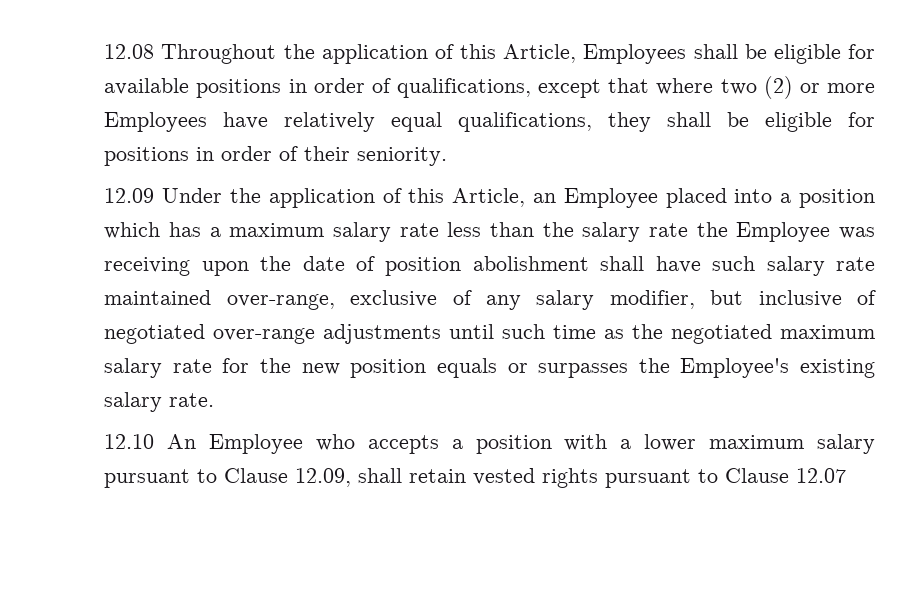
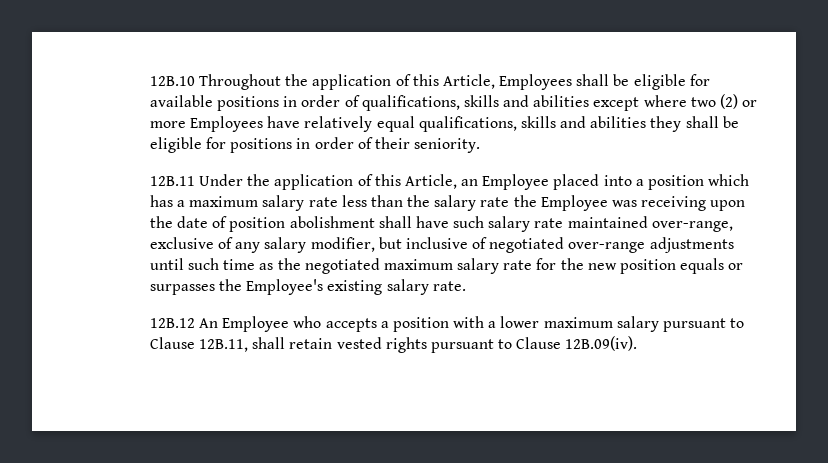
[104,44,155,59] 12.08 -> [149,76,195,86] 12B.10
[538,78,650,98] except that -> [463,95,640,111] skills and abilities except
(593, 122) none -> [520,116,647,128] skills and abilities
[104,188,155,203] 12.09 -> [149,176,195,186] 12B.11
[104,434,155,449] 12.10 -> [149,318,195,328] 12B.12
[295,468,352,487] 12.09, -> [198,339,248,352] 12B.11,
[796,468,847,483] 12.07 -> [565,336,638,351] 12B.09(iv).

